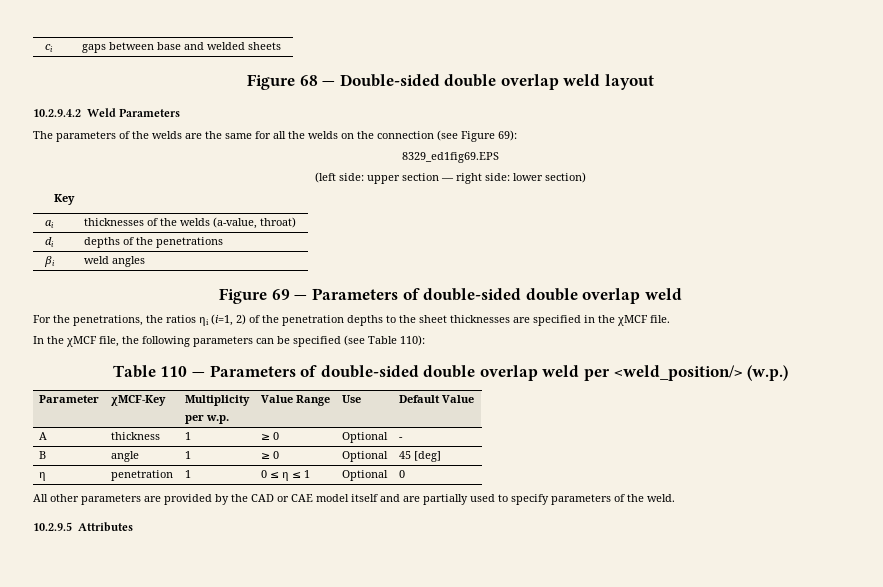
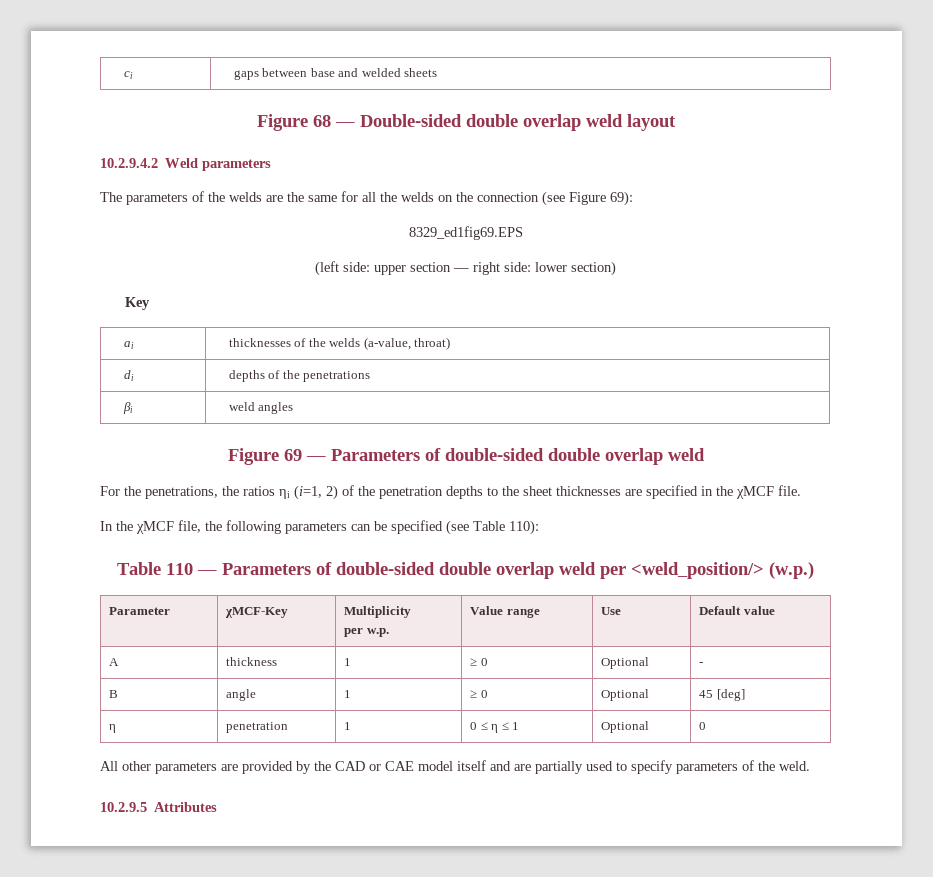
[118,108,180,117] Parameters -> [202,159,272,171] parameters
[295,395,330,406] Range -> [506,608,540,618] range
[441,395,474,403] Value -> [743,606,775,615] value

